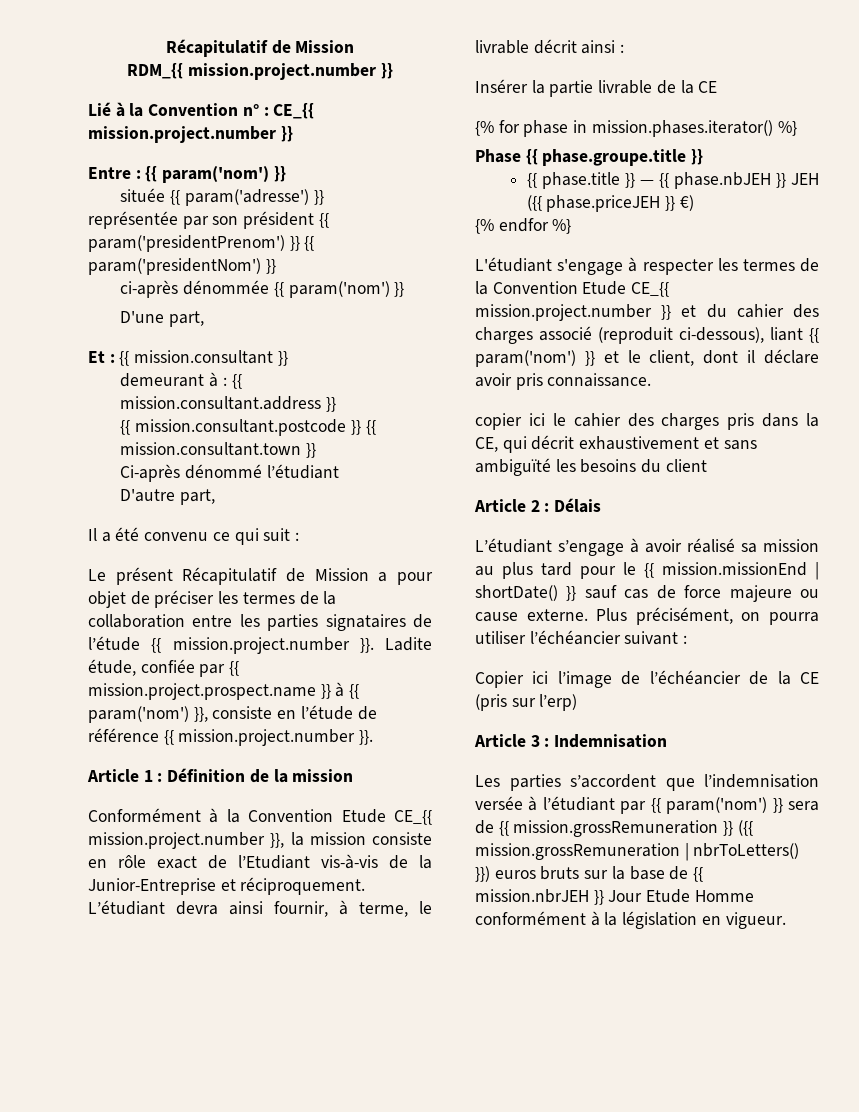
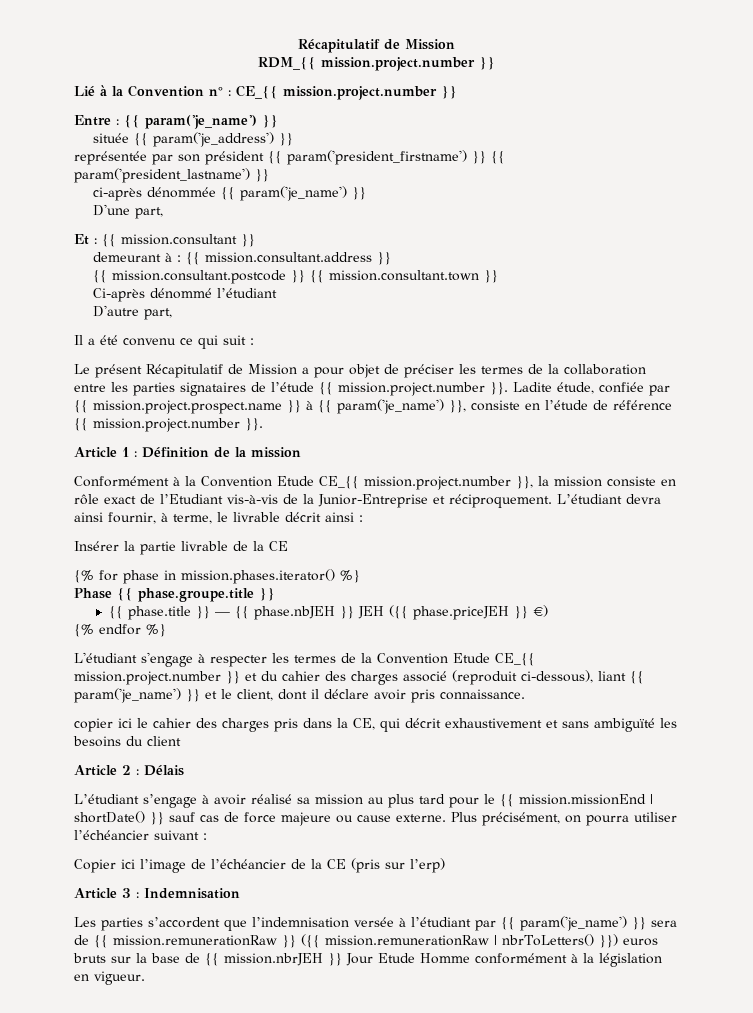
[162,166,270,183] param('nom') -> [145,115,257,129] param('je_name')
[184,189,309,206] param('adresse') -> [153,132,275,147] param('je_address')
[88,235,315,252] [88,258,261,275] param('presidentPrenom') }} {{ param('presidentNom') -> [287,150,505,165] [74,168,250,183] param('president_firstname') }} {{ param('president_lastname')
[288,281,390,298] param('nom') -> [240,186,348,201] param('je_name')
[88,706,189,723] param('nom') -> [337,399,444,414] param('je_name')
[475,350,576,367] param('nom') -> [74,688,181,703] param('je_name')
[666,797,768,814] param('nom') -> [520,916,627,931] param('je_name')
[513,820,719,837] mission.grossRemuneration -> [113,935,277,946] mission.remunerationRaw
[475,843,680,860] mission.grossRemuneration -> [325,935,489,946] mission.remunerationRaw

